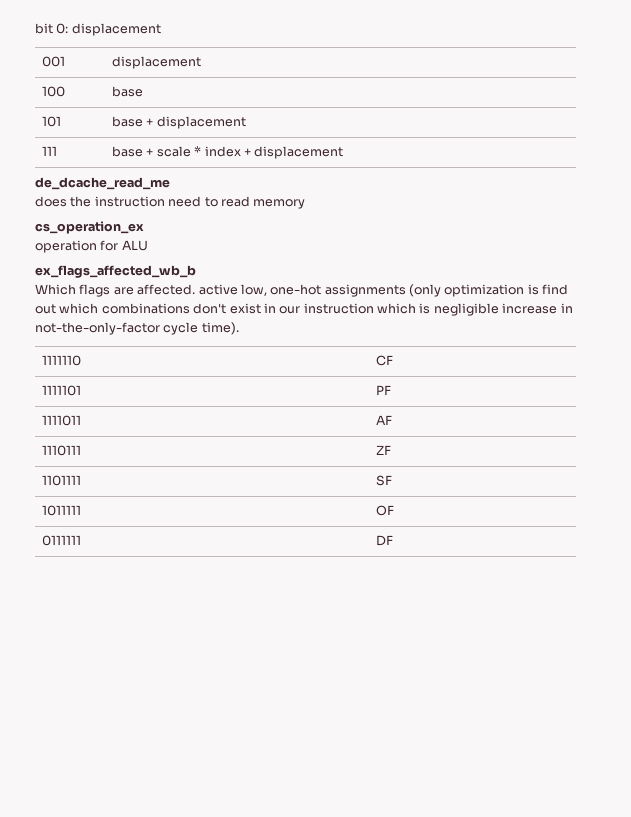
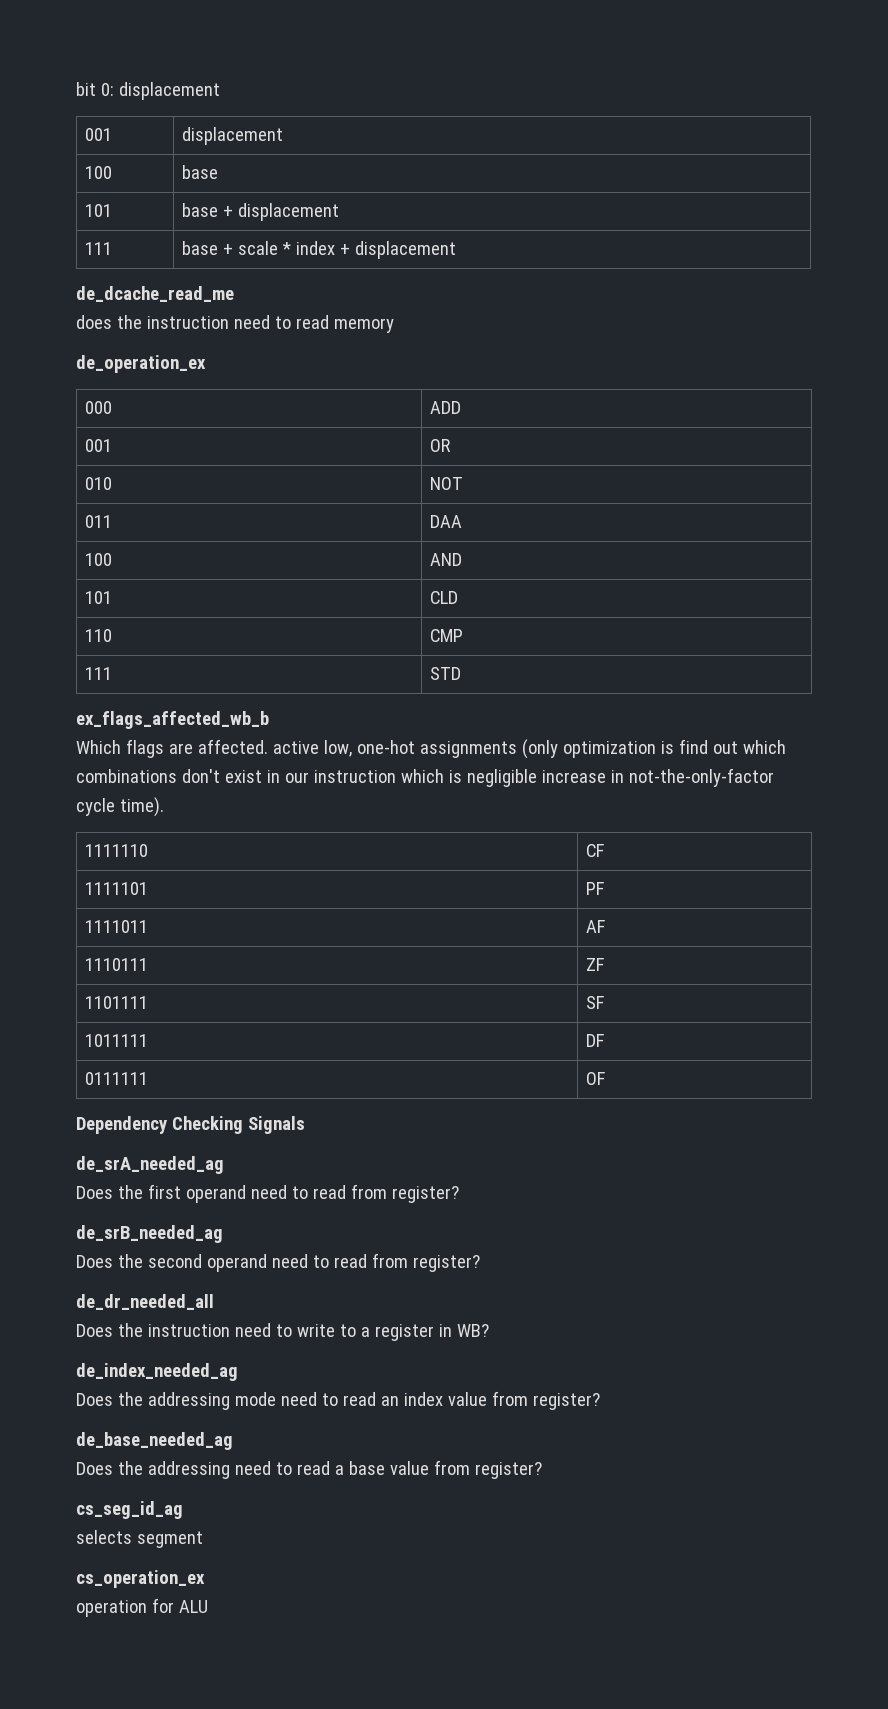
[35,221,144,234] [35,240,148,253] cs_operation_ex // operation for ALU -> [76,355,206,373] [85,401,113,414] [430,401,462,414] [85,439,113,452] [430,439,452,452] [85,477,113,490] [430,477,464,490] [85,515,113,528] [430,515,463,528] [85,553,113,566] [430,553,463,566] [85,591,113,604] [430,591,459,604] [85,629,113,642] [430,629,464,642] [85,667,113,680] [430,667,462,680] de_operation_ex // 000 | ADD // 001 | OR // 010 | NOT // 011 | DAA // 100 | AND // 101 | CLD // 110 | CMP // 111 | STD
[376,505,395,516] OF -> [586,1034,605,1047] DF
[376,535,394,546] DF -> [586,1072,606,1085] [76,1116,305,1134] [76,1156,224,1174] [76,1184,459,1203] [76,1225,223,1243] [76,1253,480,1272] [76,1294,214,1310] [76,1323,489,1341] [76,1363,238,1381] [76,1391,600,1410] [76,1432,233,1450] [76,1460,542,1479] [76,1501,183,1519] [76,1530,203,1548] [76,1570,205,1588] [76,1598,208,1617] OF // Dependency Checking Signals // de_srA_needed_ag // Does the first operand need to read from register? // de_srB_needed_ag // Does the second operand need to read from register? // de_dr_needed_all // Does the instruction need to write to a register in WB? // de_index_needed_ag // Does the addressing mode need to read an index value from register? // de_base_needed_ag // Does the addressing need to read a base value from register? // cs_seg_id_ag // selects segment // cs_operation_ex // operation for ALU

